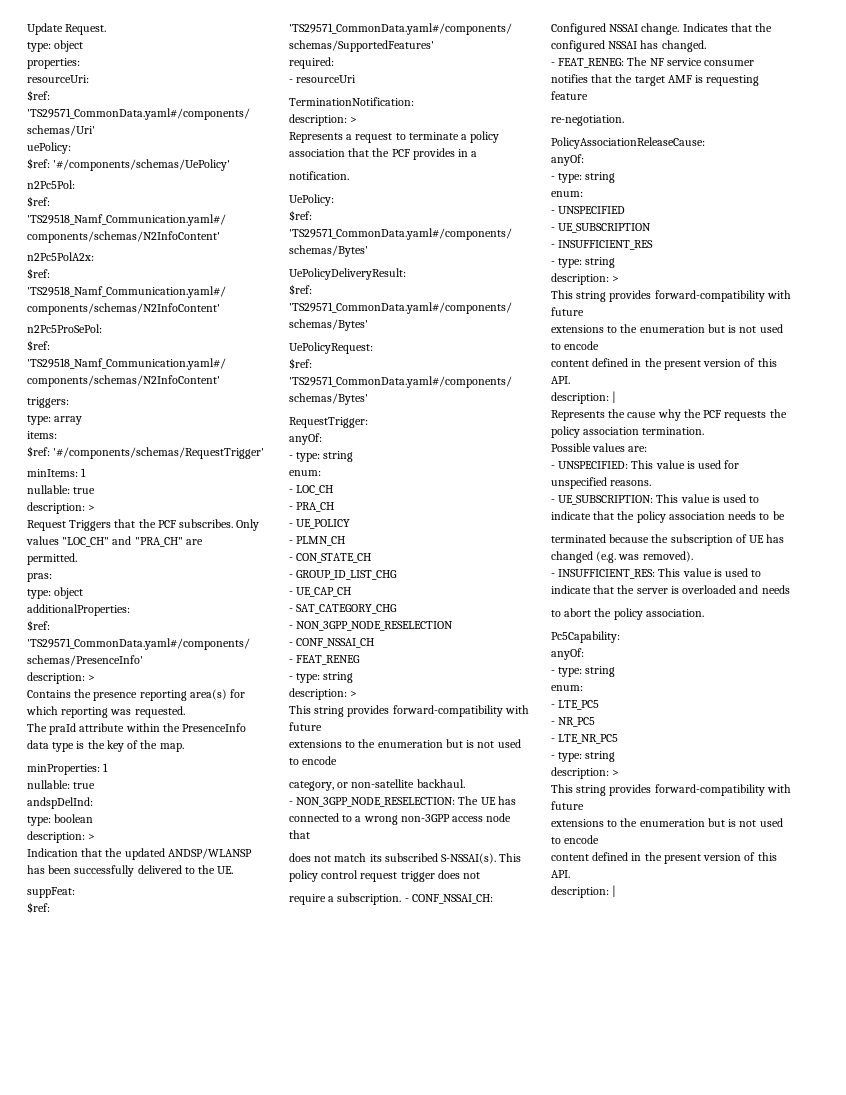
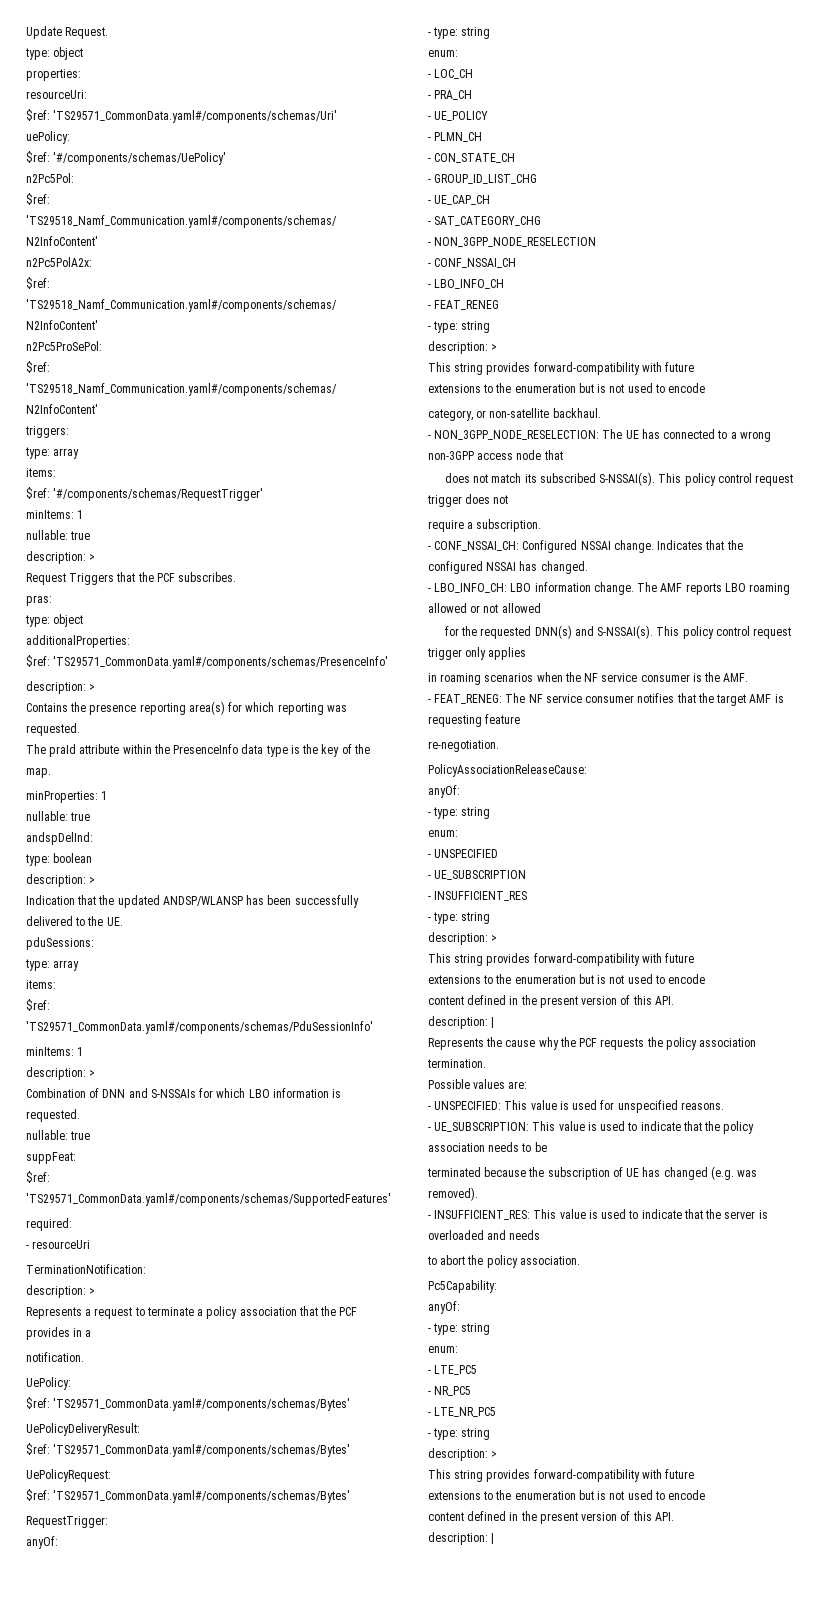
[236,519,260,531] [26,536,203,547] [27,553,77,565] Only values "LOC_CH" and "PRA_CH" are // permitted. -> (237, 577) none
(234, 870) none -> [26,937,94,950] [25,959,80,971] [26,980,56,989] [26,999,50,1011] [26,1021,373,1034] [26,1047,84,1056] [26,1067,96,1080] [26,1088,342,1098] [26,1109,80,1122] [26,1130,91,1140] // pduSessions: // type: array // items: // $ref: 'TS29571_CommonData.yaml#/components/schemas/PduSessionInfo' // minItems: 1 // description: > // Combination of DNN and S-NSSAIs for which LBO information is requested. // nullable: true
(375, 643) none -> [428,279,505,289] // - LBO_INFO_CH
(402, 899) none -> (542, 525) //
(706, 46) none -> [428,582,791,595] [428,603,541,613] [444,625,792,639] [427,647,527,660] [428,672,749,685] // - LBO_INFO_CH: LBO information change. The AMF reports LBO roaming allowed or not allowed // for the requested DNN(s) and S-NSSAI(s). This policy control request trigger only applies // in roaming scenarios when the NF service consumer is the AMF.

